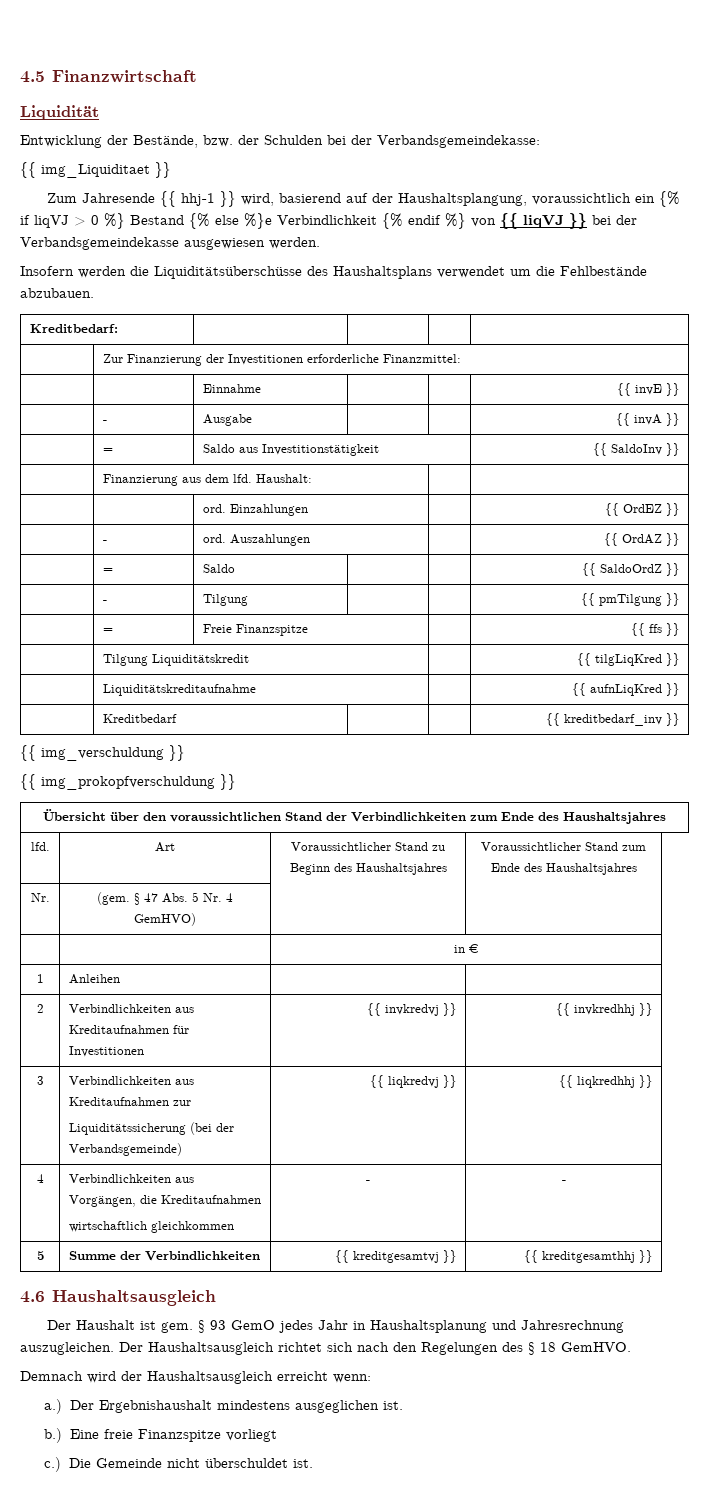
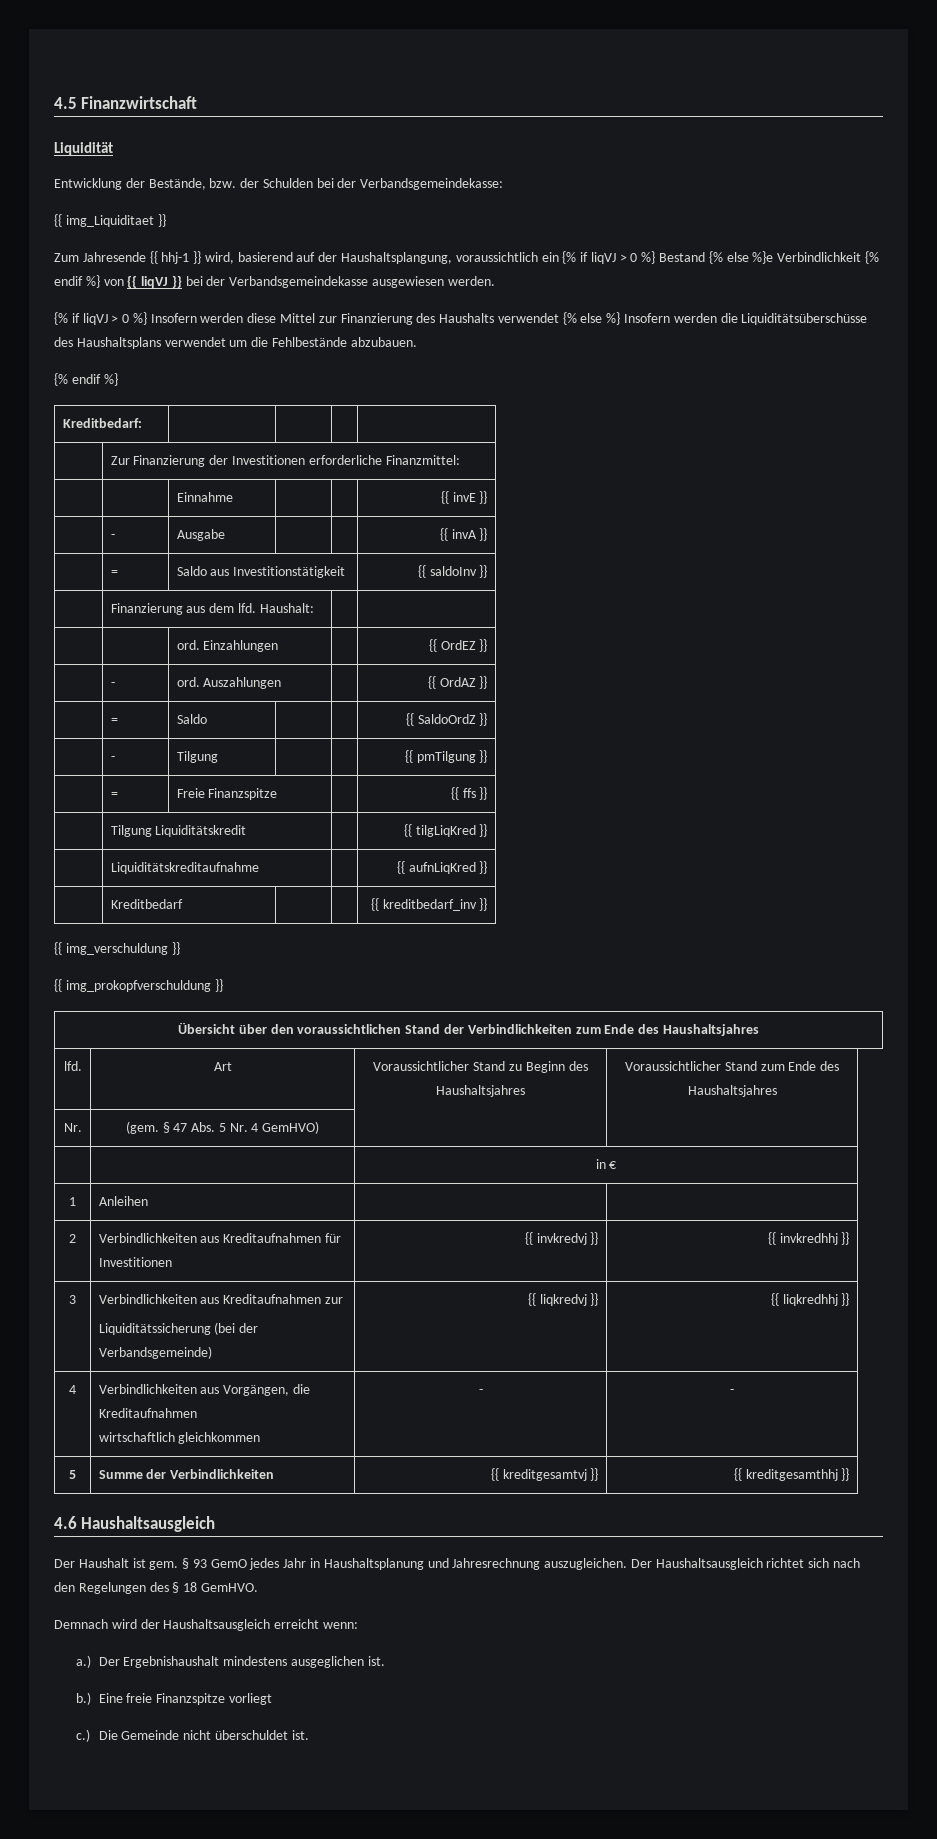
(320, 243) none -> [54,312,621,325] {% if liqVJ > 0 %} Insofern werden diese Mittel zur Finanzierung des Haushalts verwendet {% else %}
(94, 293) none -> [54,373,118,386] // {% endif %}
[610,444,662,455] SaldoInv -> [429,566,477,576] saldoInv

